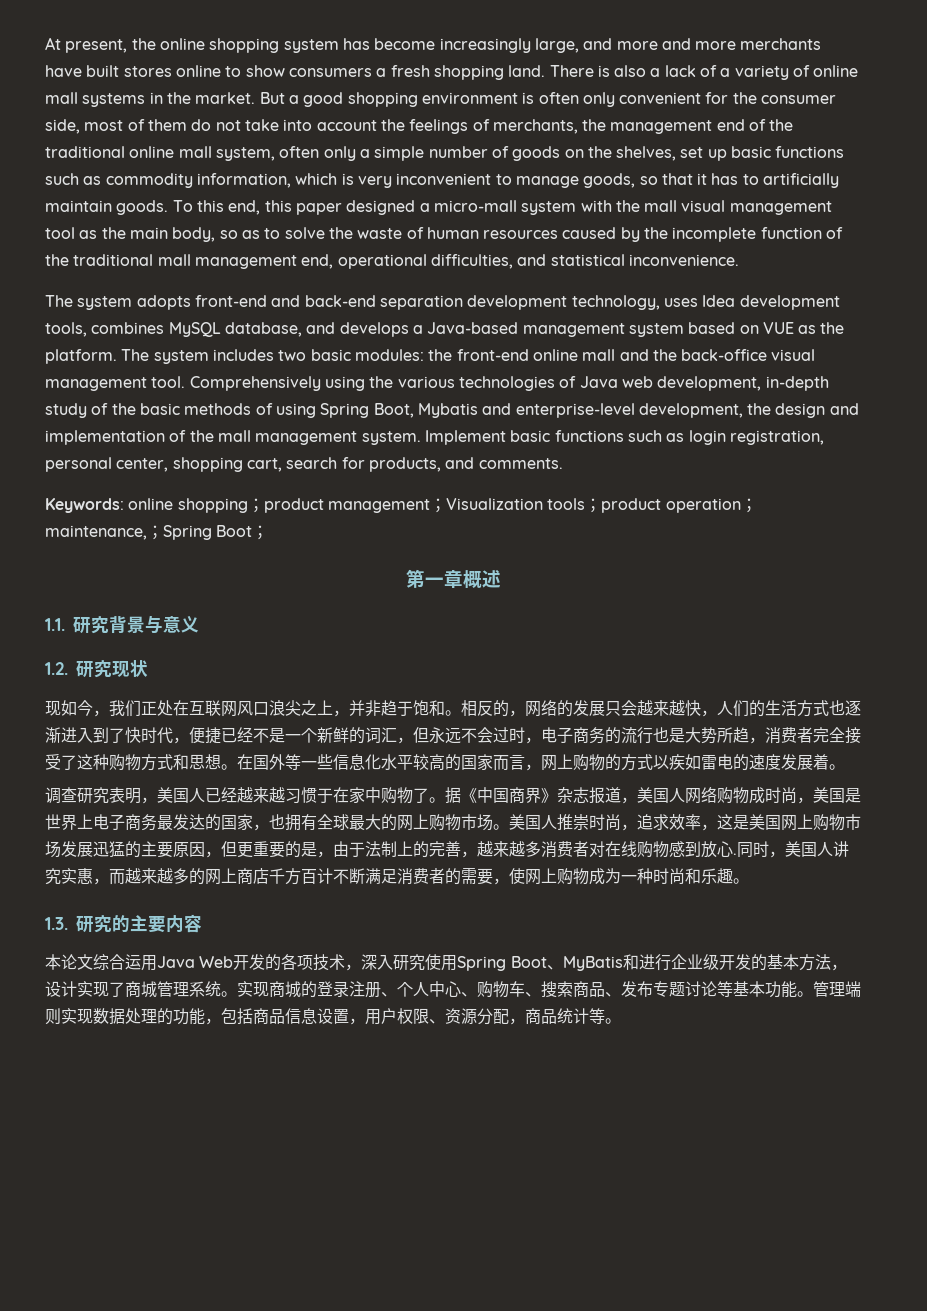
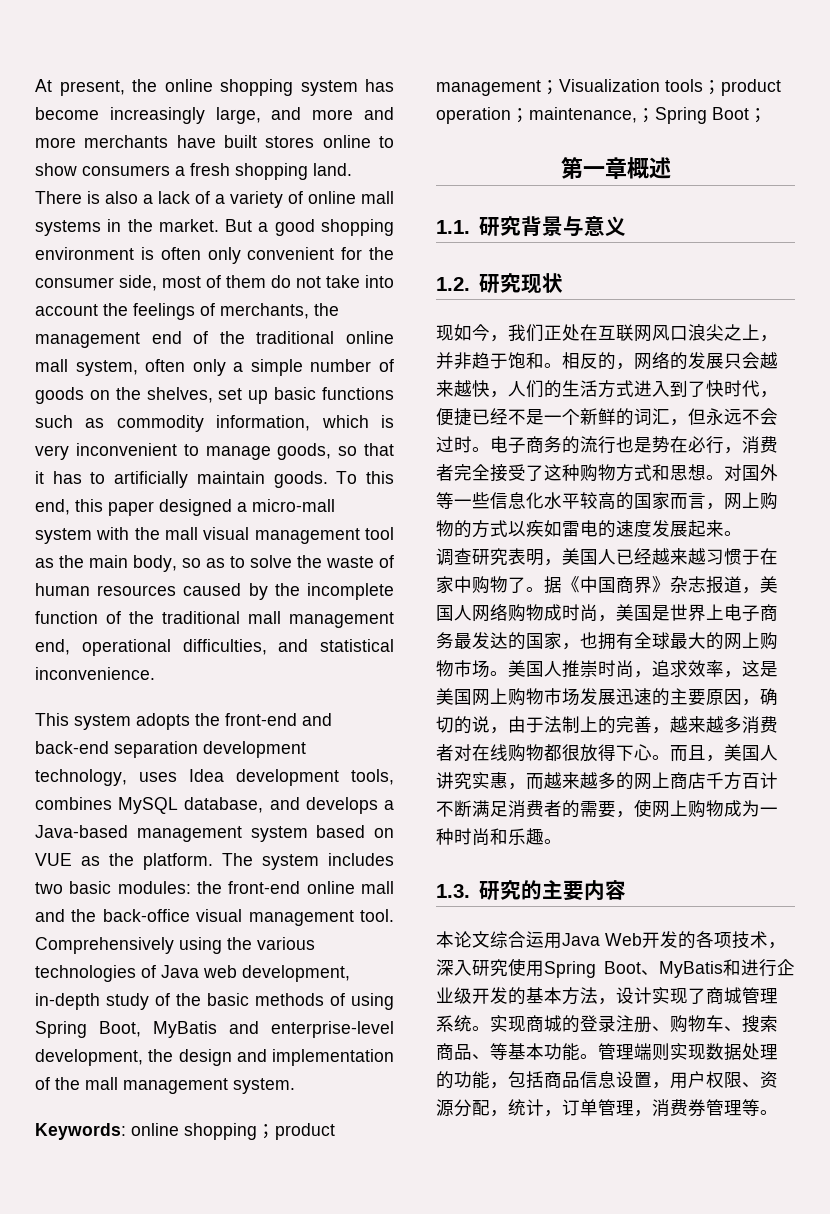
[45,295,73,307] The -> [35,713,69,726] This
(191, 302) none -> [195,713,220,726] the
[417,403,478,418] Mybatis -> [153,1021,217,1038] MyBatis
[424,430,824,445] [45,457,563,472] Implement basic functions such as login registration, personal center, shopping cart, search for products, and comments. -> (295, 1086) none
[829,700,861,716] [45,727,61,743] 也逐渐 -> (634, 388) none
[525,737,541,744] ， -> [472,447,490,452] 。
[685,727,749,744] 大势所趋 -> [652,436,724,454] 势在必行
[237,754,253,770] 在 -> [724,464,742,481] 对
[813,754,829,770] 着 -> [688,520,724,537] 起来
[109,841,125,858] 猛 -> [634,688,652,705] 速
[221,841,317,858] 但更重要的是 -> [760,688,778,706] [436,716,490,734] 确切的说
[669,841,769,858] 感到放心.同时 -> [544,744,706,762] 都很放得下心。而且
[397,981,477,997] 个人中心、 -> (670, 1028) none
[621,981,717,997] 发布专题讨论 -> (490, 1056) none
[525,1008,589,1024] 商品统计 -> [508,1099,742,1117] 统计，订单管理，消费券管理

